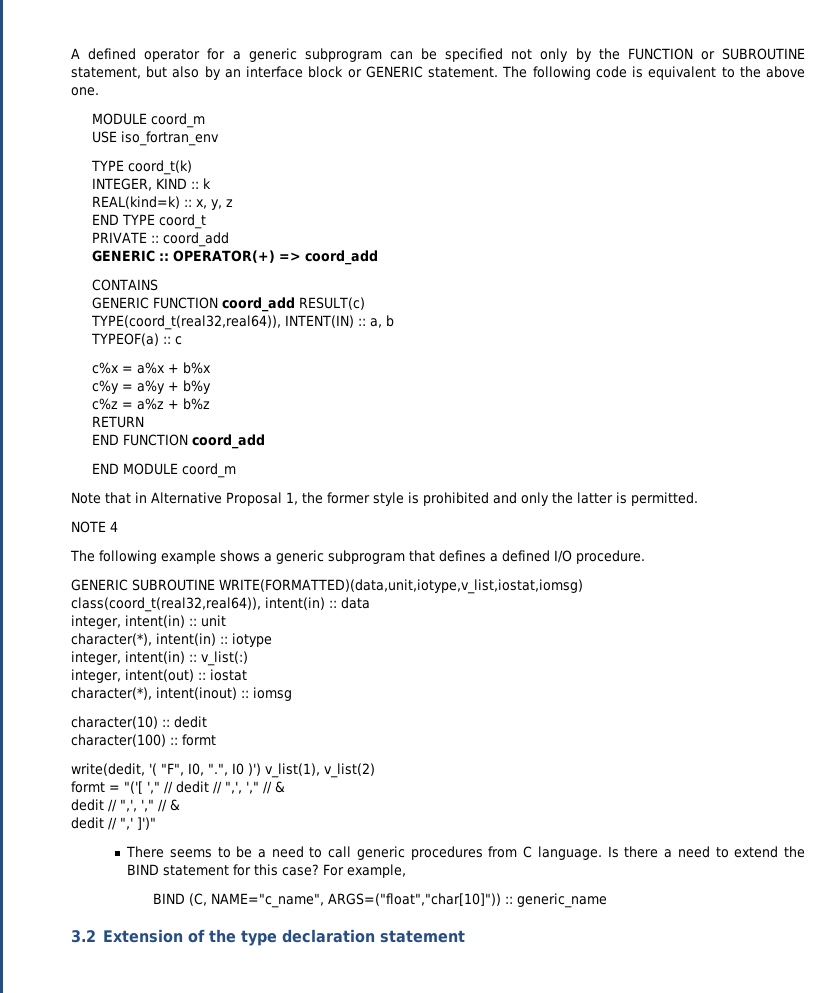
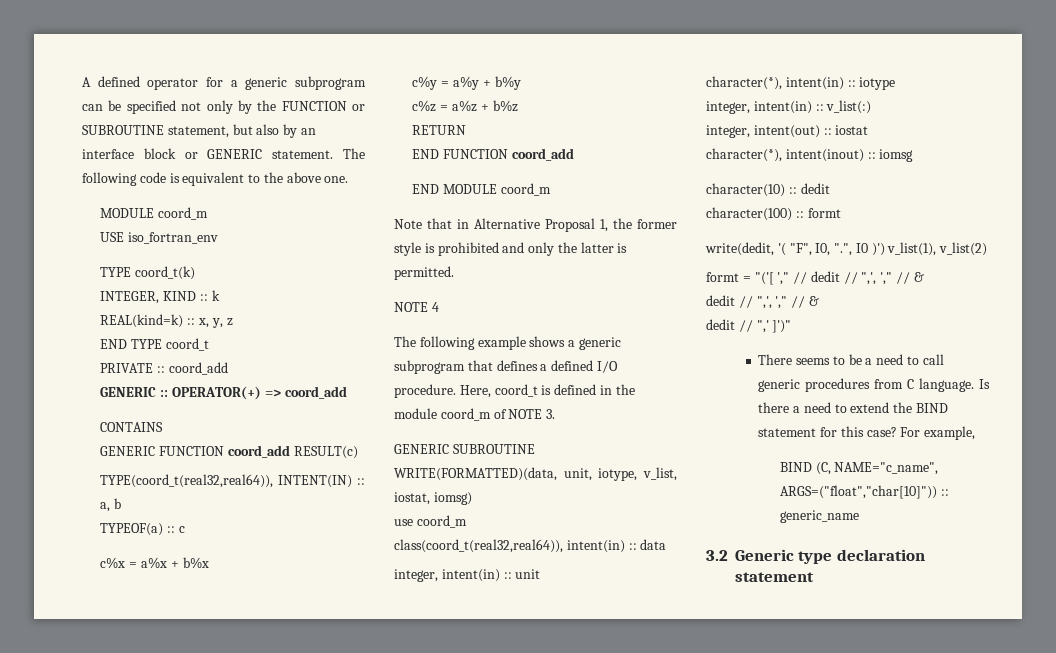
[71,579,583,594] // GENERIC SUBROUTINE WRITE(FORMATTED)(data,unit,iotype,v_list,iostat,iomsg) -> [459,384,635,398] [394,408,556,421] [394,444,535,454] [394,467,677,481] [394,492,472,505] [394,515,467,528] Here, coord_t is defined in the module coord_m of NOTE 3. // GENERIC SUBROUTINE WRITE(FORMATTED)(data, unit, iotype, v_list, iostat, iomsg) // use coord_m
[102,929,236,943] Extension of the -> [735,549,794,561] Generic

